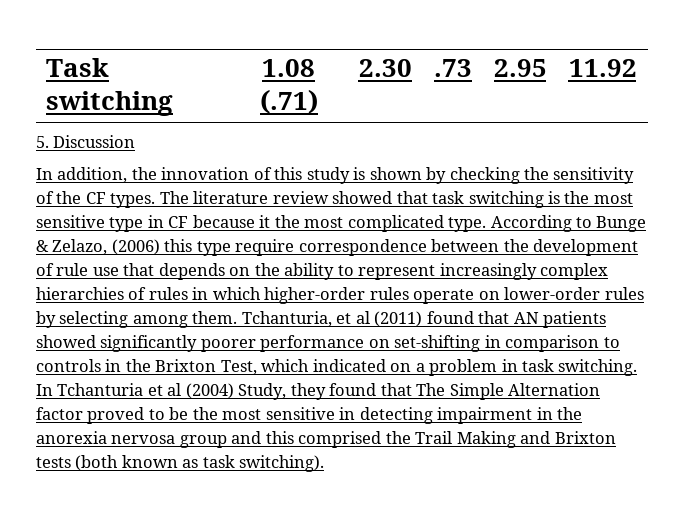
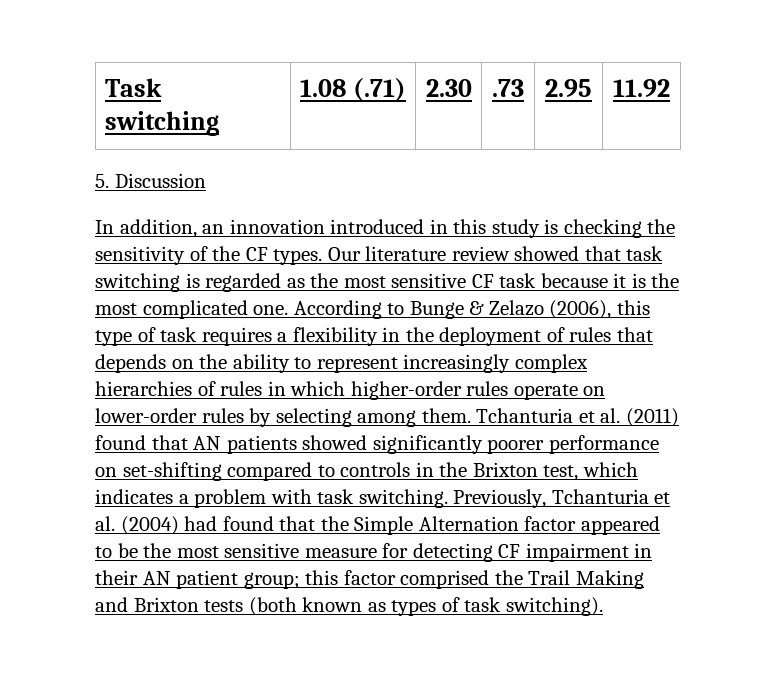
[131,167,272,180] the innovation of -> [202,219,448,234] an innovation introduced in
[369,167,447,184] shown by -> (559, 226) none
[159,191,189,204] The -> [327,247,361,261] Our
[564,191,633,204] [36,215,189,232] the most sensitive type in CF -> [205,273,537,292] regarded as the most sensitive CF task
(271, 221) none -> [631,273,646,288] is
[448,217,487,232] type. -> [253,305,289,315] one.
[52,239,639,256] [36,263,119,276] Zelazo, (2006) this type require correspondence between the development of rule use -> [488,300,650,319] [95,327,612,346] Zelazo (2006), this type of task requires a flexibility in the deployment of rules
[241,311,370,327] Tchanturia, et al -> [476,408,621,423] Tchanturia et al.
[484,335,600,352] in comparison -> [227,462,313,481] compared
[220,359,412,375] Test, which indicated on -> [543,462,638,481] [95,489,173,504] test, which indicates
[501,359,518,372] in -> [270,489,312,504] with
[36,383,446,400] In Tchanturia et al (2004) Study, they found that The -> [453,489,671,508] [95,516,349,535] Previously, Tchanturia et al. (2004) had found that the
[87,407,145,424] proved -> [580,516,660,535] appeared
[339,407,583,424] [36,431,294,448] in detecting impairment in the anorexia nervosa group and this -> [304,543,653,562] [95,570,396,589] measure for detecting CF impairment in their AN patient group; this factor
(199, 463) none -> [391,597,460,616] types of

